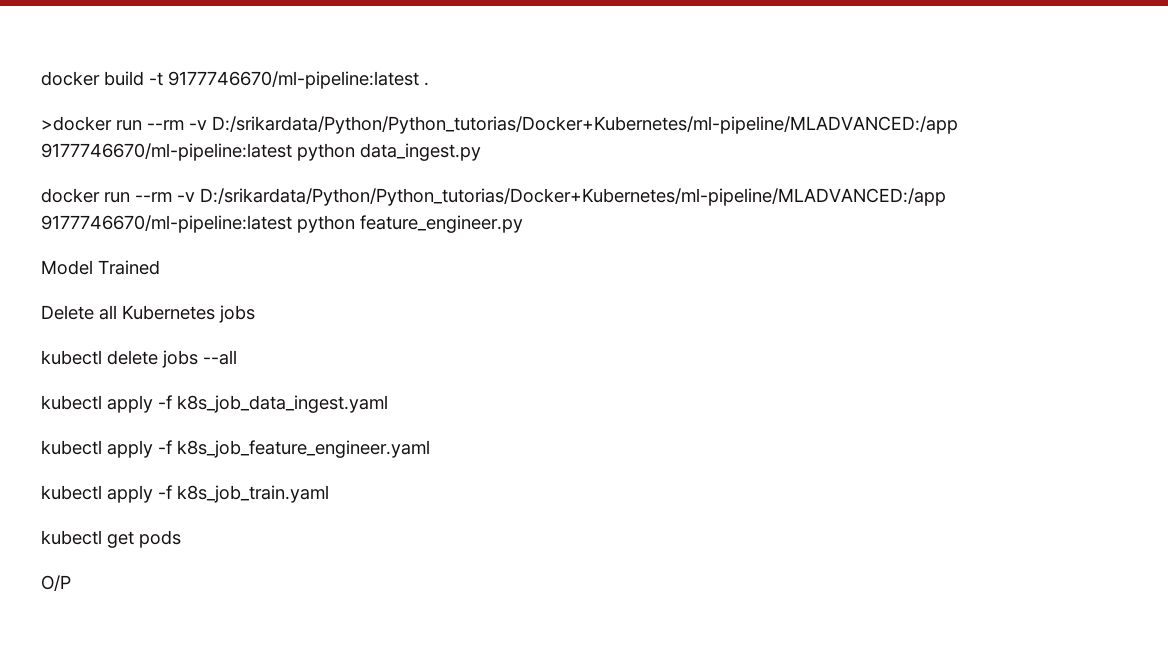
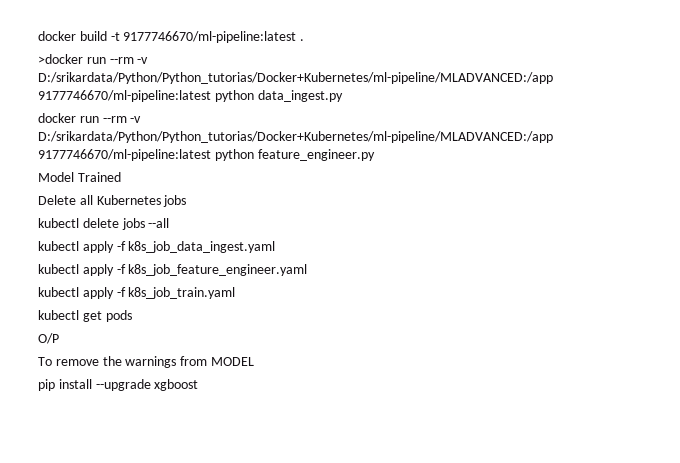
(71, 583) none -> [38,356,254,368] [38,379,199,391] // To remove the warnings from MODEL // pip install --upgrade xgboost

